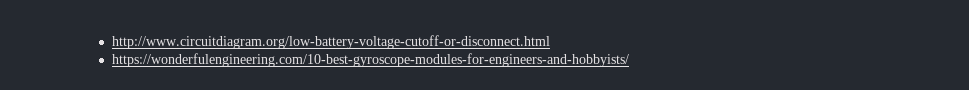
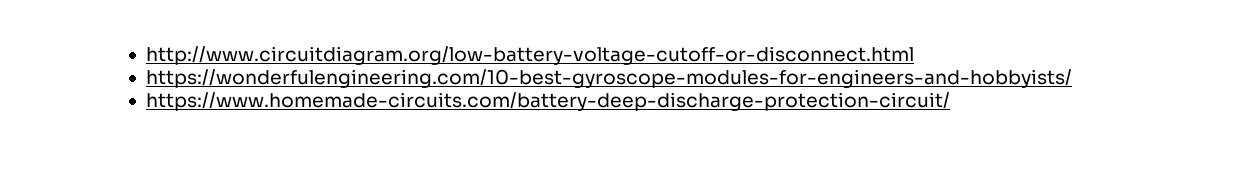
(629, 60) none -> [145,92,950,111] // https://www.homemade-circuits.com/battery-deep-discharge-protection-circuit/

